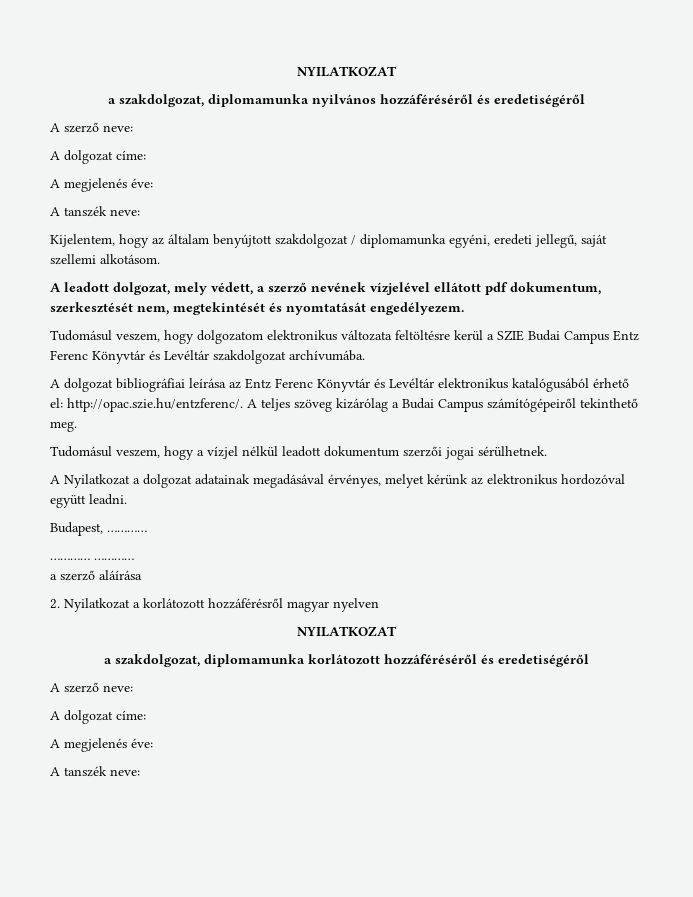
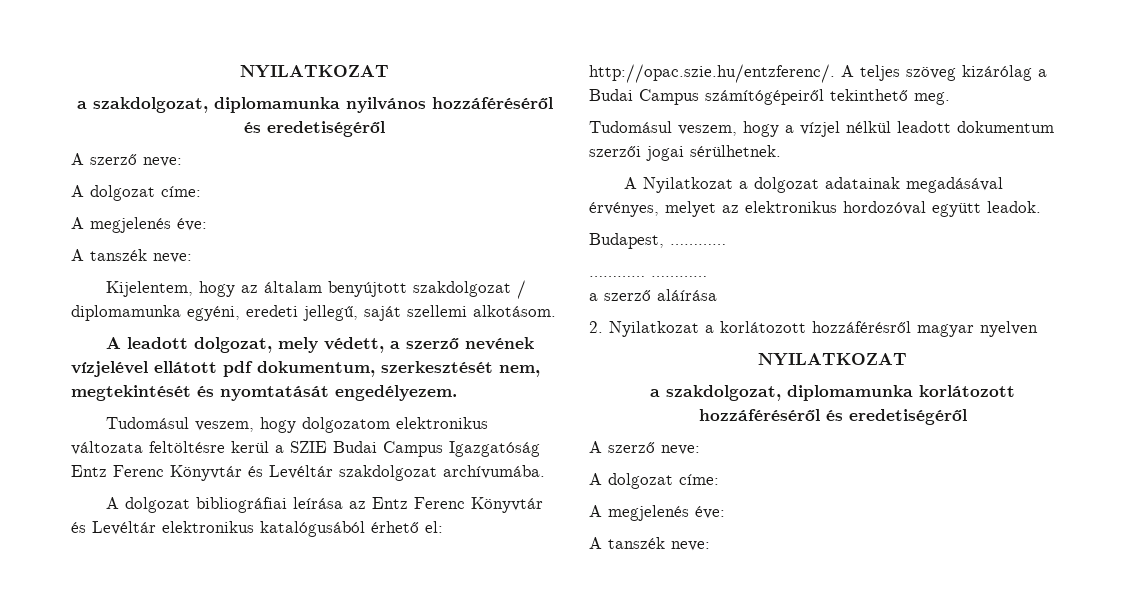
(609, 337) none -> [449,441,540,457] Igazgatóság
[427,474,468,485] kérünk -> (716, 209) none
[89,494,127,505] leadni. -> [987,201,1041,213] leadok.

